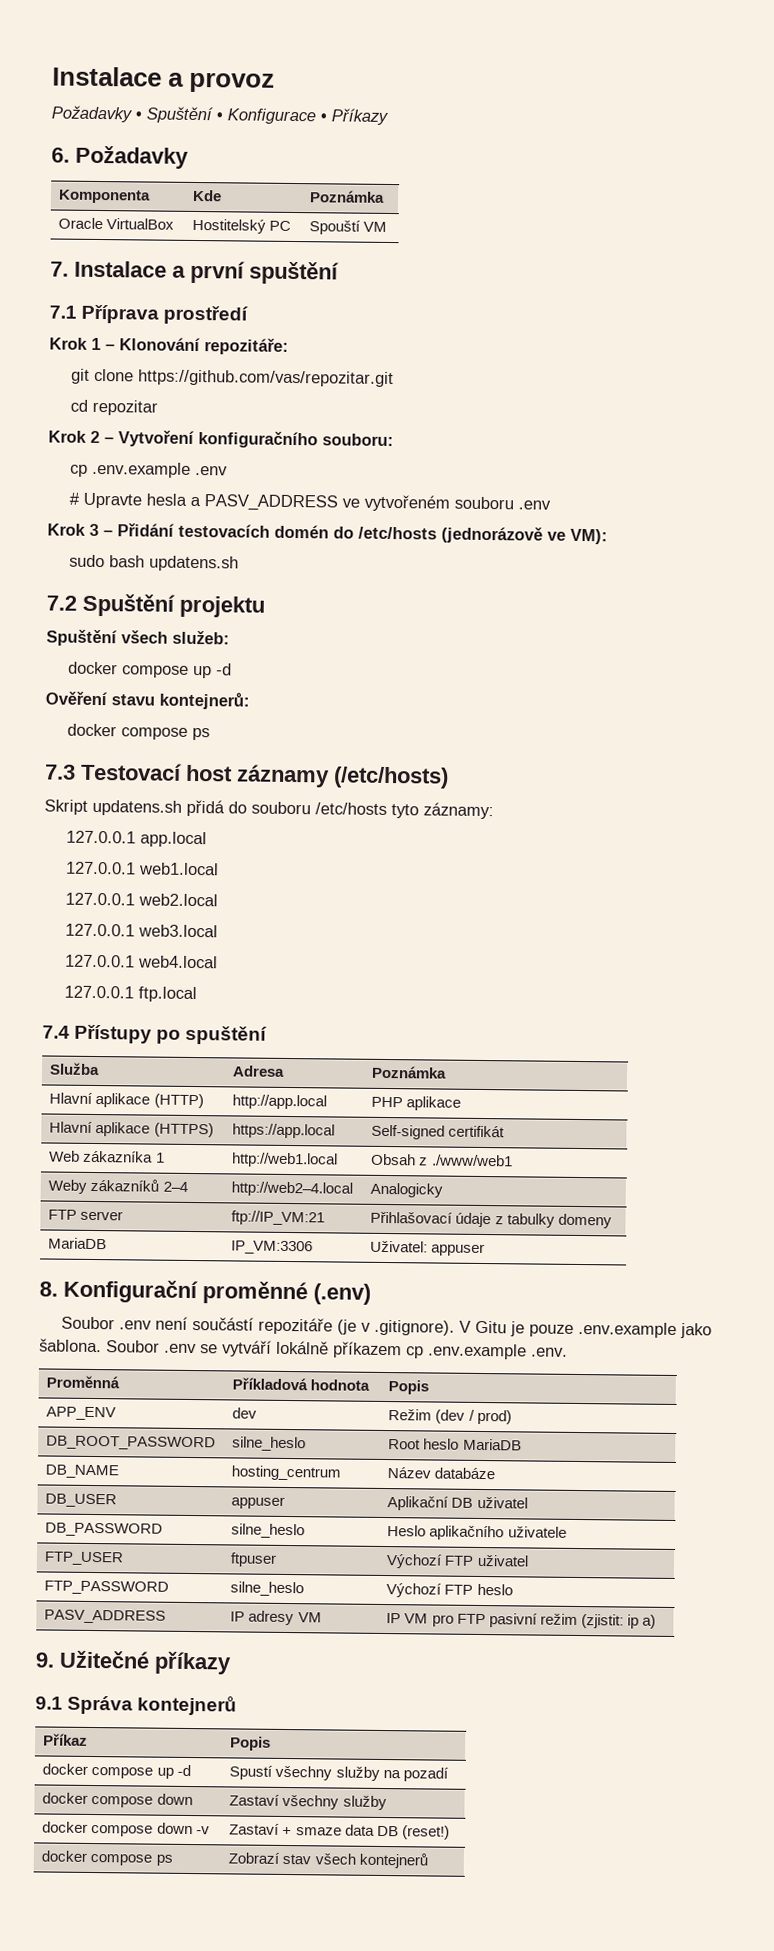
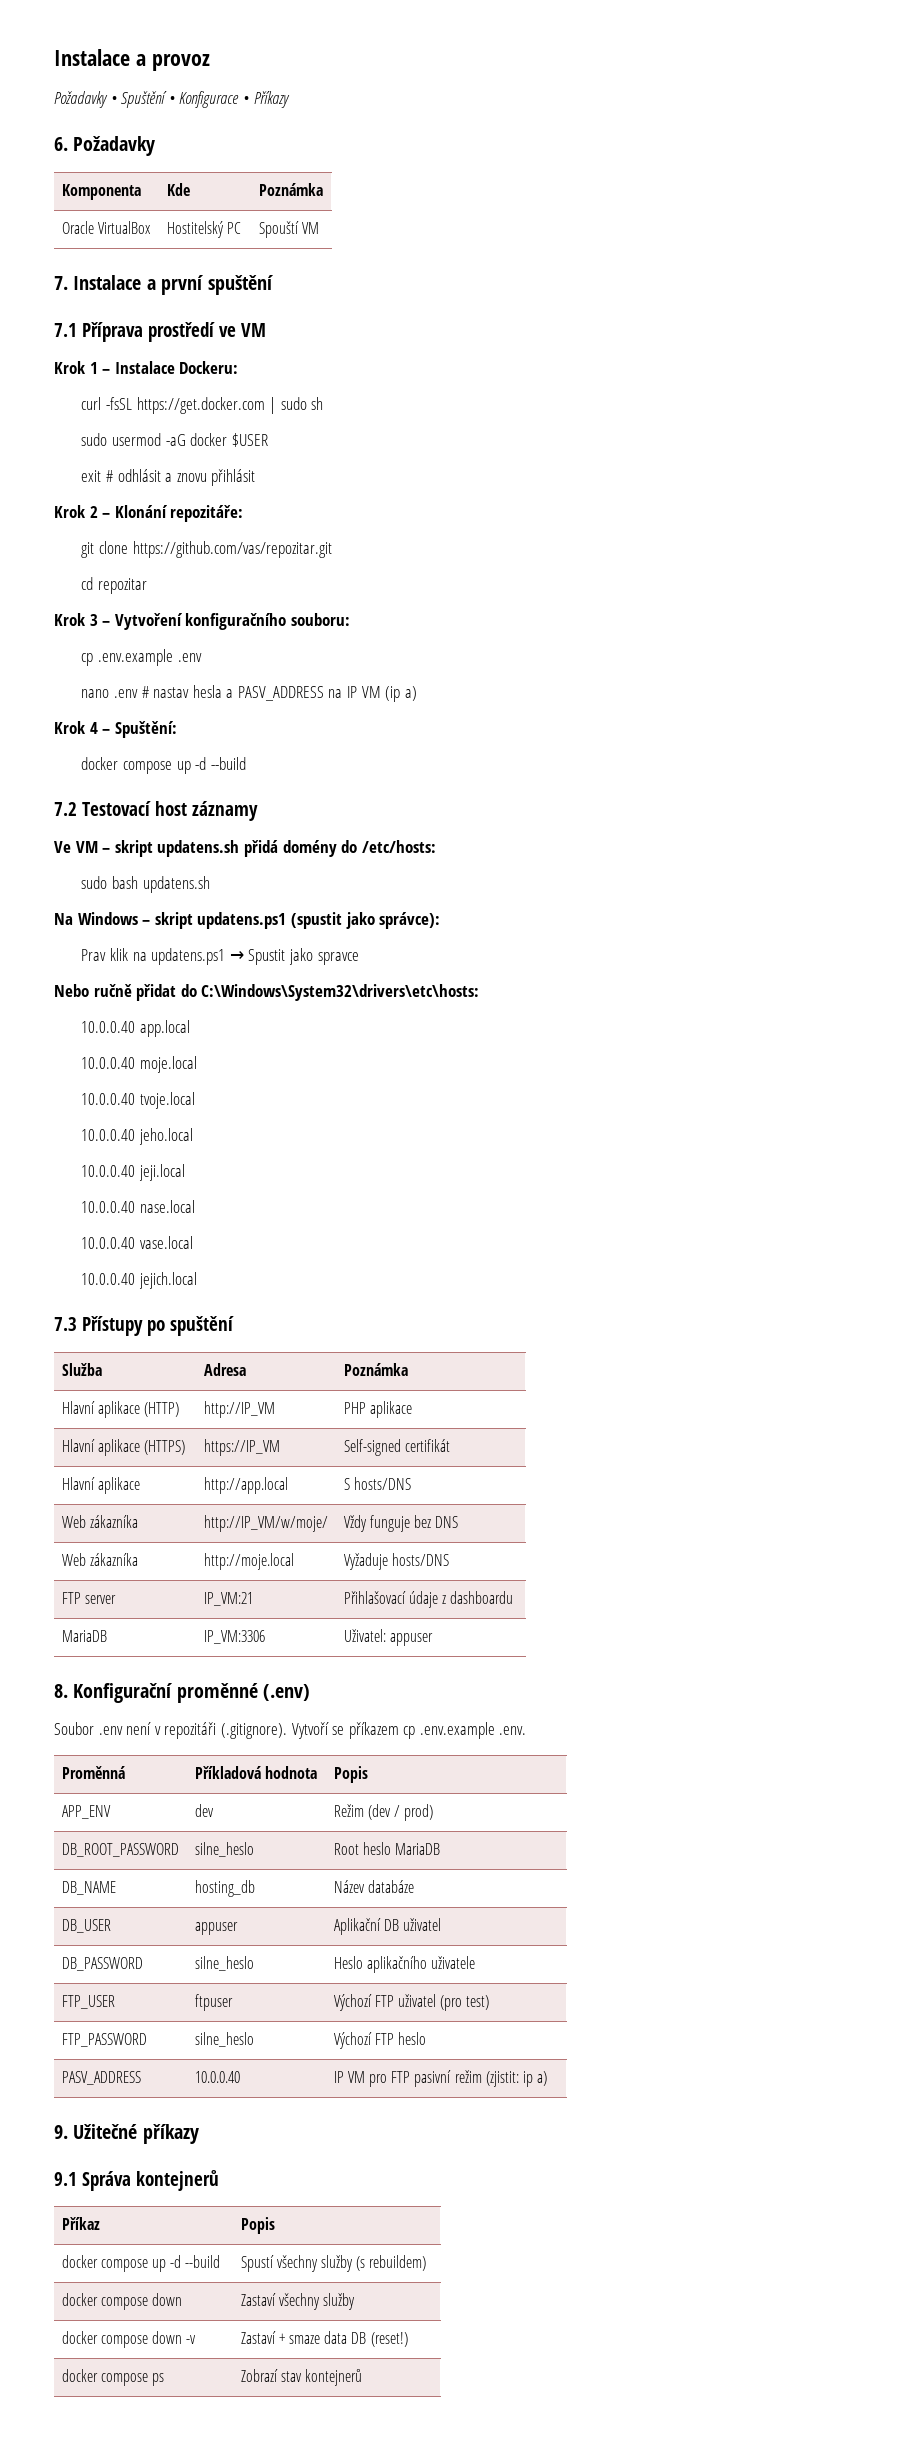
(249, 315) none -> [219,323,266,337] ve VM
[119,337,201,352] Klonování -> [114,361,239,374] [81,397,324,414] [81,433,268,447] [81,469,256,486] [54,505,168,518] Instalace Dockeru: // curl -fsSL https://get.docker.com | sudo sh // sudo usermod -aG docker $USER // exit # odhlásit a znovu přihlásit // Krok 2 – Klonání
[90,430,100,444] 2 -> [89,614,98,626] 3
[68,492,551,512] [47,523,608,545] [68,554,239,572] [46,593,265,618] [46,629,230,647] [67,661,232,679] [45,691,250,710] [66,723,210,741] [45,762,449,789] [44,799,494,820] [65,830,207,848] [65,861,219,876] [64,892,218,907] [64,923,218,938] [64,954,218,969] [63,985,197,1003] [42,1025,70,1039] # Upravte hesla a PASV_ADDRESS ve vytvořeném souboru .env // Krok 3 – Přidání testovacích domén do /etc/hosts (jednorázově ve VM): // sudo bash updatens.sh // 7.2 Spuštění projektu // Spuštění všech služeb: // docker compose up -d // Ověření stavu kontejnerů: // docker compose ps // 7.3 Testovací host záznamy (/etc/hosts) // Skript updatens.sh přidá do souboru /etc/hosts tyto záznamy: // 127.0.0.1 app.local // 127.0.0.1 web1.local // 127.0.0.1 web2.local // 127.0.0.1 web3.local // 127.0.0.1 web4.local // 127.0.0.1 ftp.local // 7.4 -> [81,685,417,702] [54,721,177,738] [81,757,246,774] [54,801,258,821] [54,840,436,857] [81,876,210,893] [54,912,441,929] [81,948,359,965] [54,984,480,1001] [81,1020,190,1037] [81,1056,197,1073] [81,1092,195,1109] [81,1128,193,1145] [81,1164,185,1181] [81,1200,195,1213] [81,1236,193,1249] [81,1272,197,1289] [54,1317,77,1331] nano .env # nastav hesla a PASV_ADDRESS na IP VM (ip a) // Krok 4 – Spuštění: // docker compose up -d --build // 7.2 Testovací host záznamy // Ve VM – skript updatens.sh přidá domény do /etc/hosts: // sudo bash updatens.sh // Na Windows – skript updatens.ps1 (spustit jako správce): // Prav klik na updatens.ps1 → Spustit jako spravce // Nebo ručně přidat do C:\Windows\System32\drivers\etc\hosts: // 10.0.0.40 app.local // 10.0.0.40 moje.local // 10.0.0.40 tvoje.local // 10.0.0.40 jeho.local // 10.0.0.40 jeji.local // 10.0.0.40 nase.local // 10.0.0.40 vase.local // 10.0.0.40 jejich.local // 7.3
[232,1094,328,1110] http://app.local -> [203,1401,275,1418] http://IP_VM
[232,1123,336,1139] https://app.local -> [203,1439,280,1456] https://IP_VM
[49,1150,165,1163] [232,1152,339,1168] [371,1153,513,1167] [48,1178,188,1194] [231,1181,354,1197] [370,1182,444,1198] Web zákazníka 1 | http://web1.local | Obsah z ./www/web1 // Weby zákazníků 2–4 | http://web2–4.local | Analogicky -> [61,1477,140,1494] [203,1477,288,1494] [343,1477,411,1490] [61,1515,138,1528] [203,1515,328,1532] [343,1515,459,1532] [61,1553,138,1566] [203,1553,294,1570] [343,1553,449,1570] Hlavní aplikace | http://app.local | S hosts/DNS // Web zákazníka | http://IP_VM/w/moje/ | Vždy funguje bez DNS // Web zákazníka | http://moje.local | Vyžaduje hosts/DNS
[231,1210,326,1226] ftp://IP_VM:21 -> [203,1592,253,1606] IP_VM:21
[506,1213,612,1229] tabulky domeny -> [450,1591,514,1604] dashboardu
[192,1317,713,1339] [39,1338,329,1357] součástí repozitáře (je v .gitignore). V Gitu je pouze .env.example jako šablona. Soubor .env se vytváří lokálně -> [154,1722,345,1739] v repozitáři (.gitignore). Vytvoří se
[231,1465,342,1481] hosting_centrum -> [194,1880,255,1897] hosting_db
(529, 1560) none -> [440,1995,490,2011] (pro test)
[230,1610,322,1626] IP adresy VM -> [194,2071,240,2083] 10.0.0.40
(191, 1770) none -> [185,2255,221,2268] --build
[382,1767,449,1782] na pozadí -> [356,2255,427,2271] (s rebuildem)
[314,1853,356,1865] všech -> (302, 2376) none

